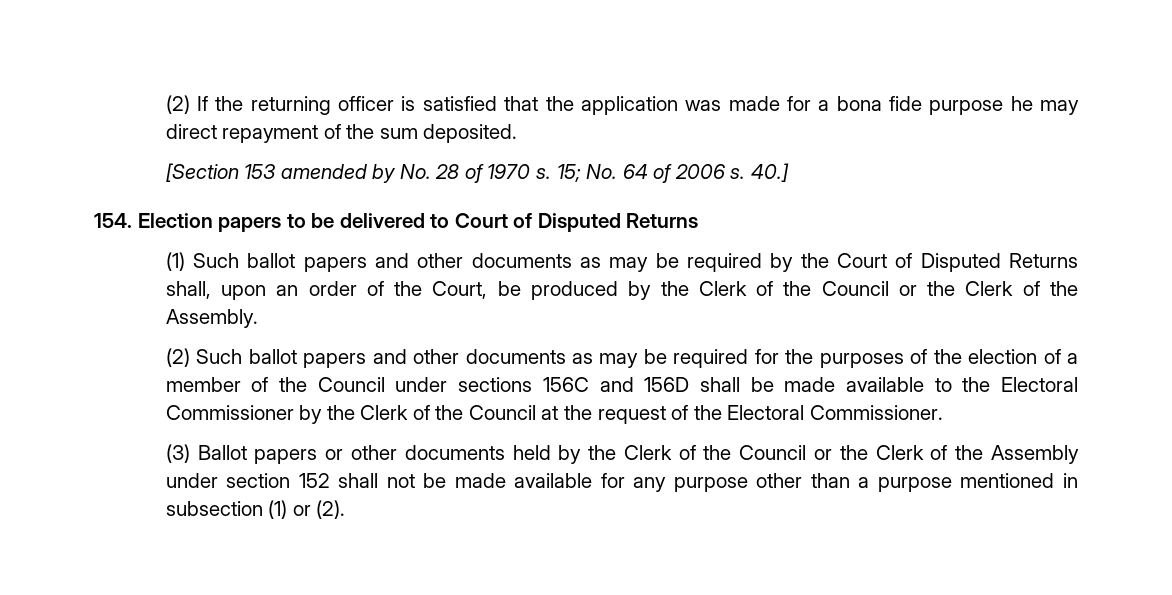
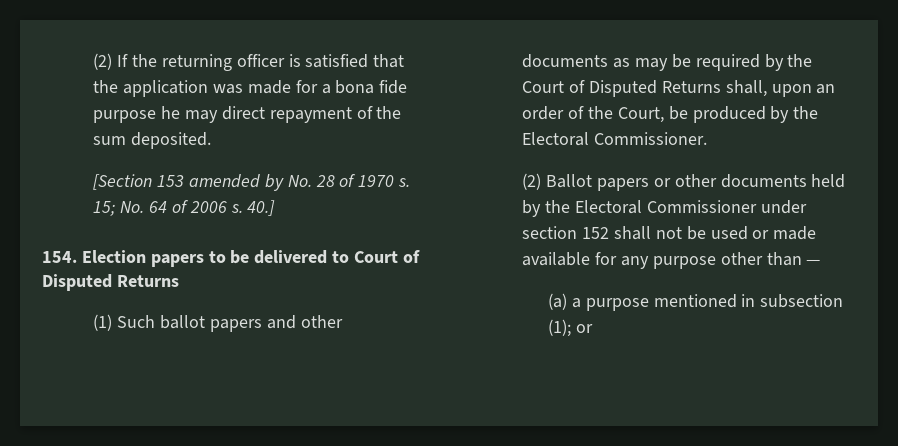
[698,281,1078,296] [165,309,258,328] [165,348,1078,368] [165,377,1079,392] [165,405,722,424] Clerk of the Council or the Clerk of the Assembly. // (2) Such ballot papers and other documents as may be required for the purposes of the election of a member of the Council under sections 156C and 156D shall be made available to the Electoral Commissioner by the Clerk of the Council at the request of the -> (819, 112) none
[165,444,190,463] (3) -> [522,173,542,190] (2)
[623,445,1080,464] Clerk of the Council or the Clerk of the Assembly -> [575,200,757,214] Electoral Commissioner
(447, 480) none -> [710,226,770,240] used or
(850, 480) none -> [806,259,821,265] [547,293,567,310] — // (a)
[268,500,346,519] (1) or (2). -> [547,319,593,337] (1); or

